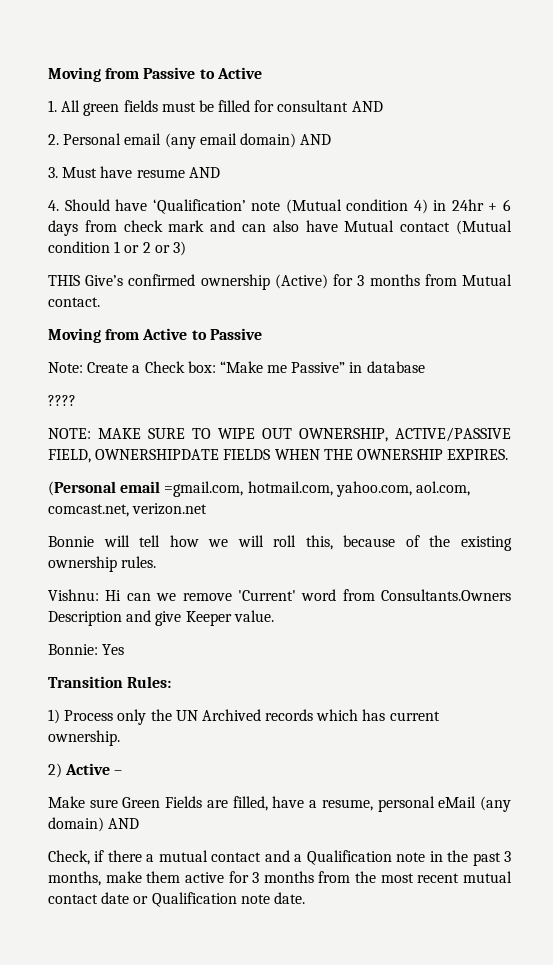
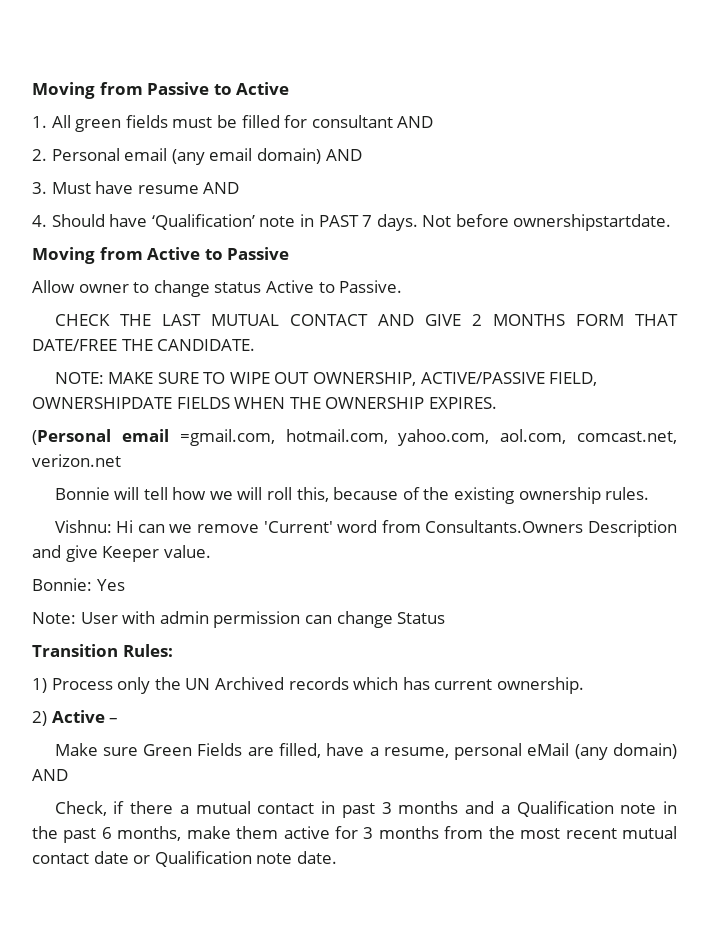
[285,199,512,214] [48,220,512,236] [48,241,186,256] [48,274,512,290] [48,297,100,307] (Mutual condition 4) in 24hr + 6 days from check mark and can also have Mutual contact (Mutual condition 1 or 2 or 3) // THIS Give’s confirmed ownership (Active) for 3 months from Mutual contact. -> [299,214,672,231] in PAST 7 days. Not before ownershipstartdate.
[48,361,425,373] [48,395,76,406] Note: Create a Check box: “Make me Passive” in database // ???? -> [32,280,403,297] [54,314,679,326] [32,339,256,351] Allow owner to change status Active to Passive. // CHECK THE LAST MUTUAL CONTACT AND GIVE 2 MONTHS FORM THAT DATE/FREE THE CANDIDATE.
(125, 649) none -> [32,611,446,628] // Note: User with admin permission can change Status
(262, 857) none -> [321,801,459,818] in past 3 months
[503,851,511,862] 3 -> [101,827,112,839] 6

